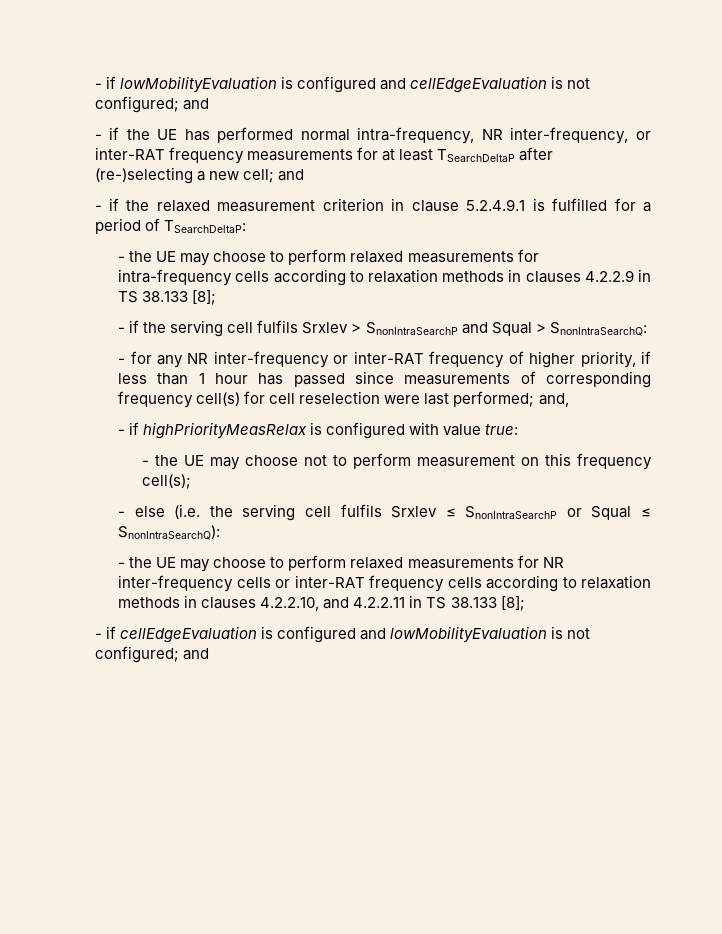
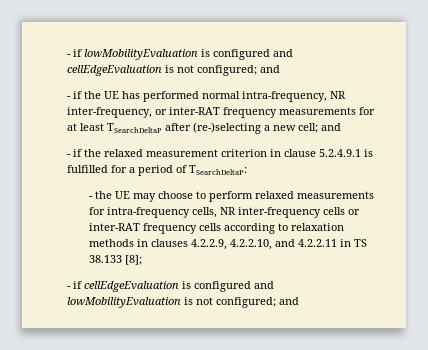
[235,269,652,286] [118,290,217,305] [118,320,647,337] [118,351,652,368] [118,371,651,388] [118,391,569,408] [118,422,519,439] [141,453,652,470] [141,474,191,489] [118,504,651,521] [118,525,221,540] [118,555,539,572] cells according to relaxation methods in clauses 4.2.2.9 in TS 38.133 [8]; // - if the serving cell fulfils Srxlev > SnonIntraSearchP and Squal > SnonIntraSearchQ: // - for any NR inter-frequency or inter-RAT frequency of higher priority, if less than 1 hour has passed since measurements of corresponding frequency cell(s) for cell reselection were last performed; and, // - if highPriorityMeasRelax is configured with value true: // - the UE may choose not to perform measurement on this frequency cell(s); // - else (i.e. the serving cell fulfils Srxlev ≤ SnonIntraSearchP or Squal ≤ SnonIntraSearchQ): // - the UE may choose to perform relaxed measurements for -> [191,207,217,218] cells,
(257, 603) none -> [190,239,227,250] 4.2.2.9,

